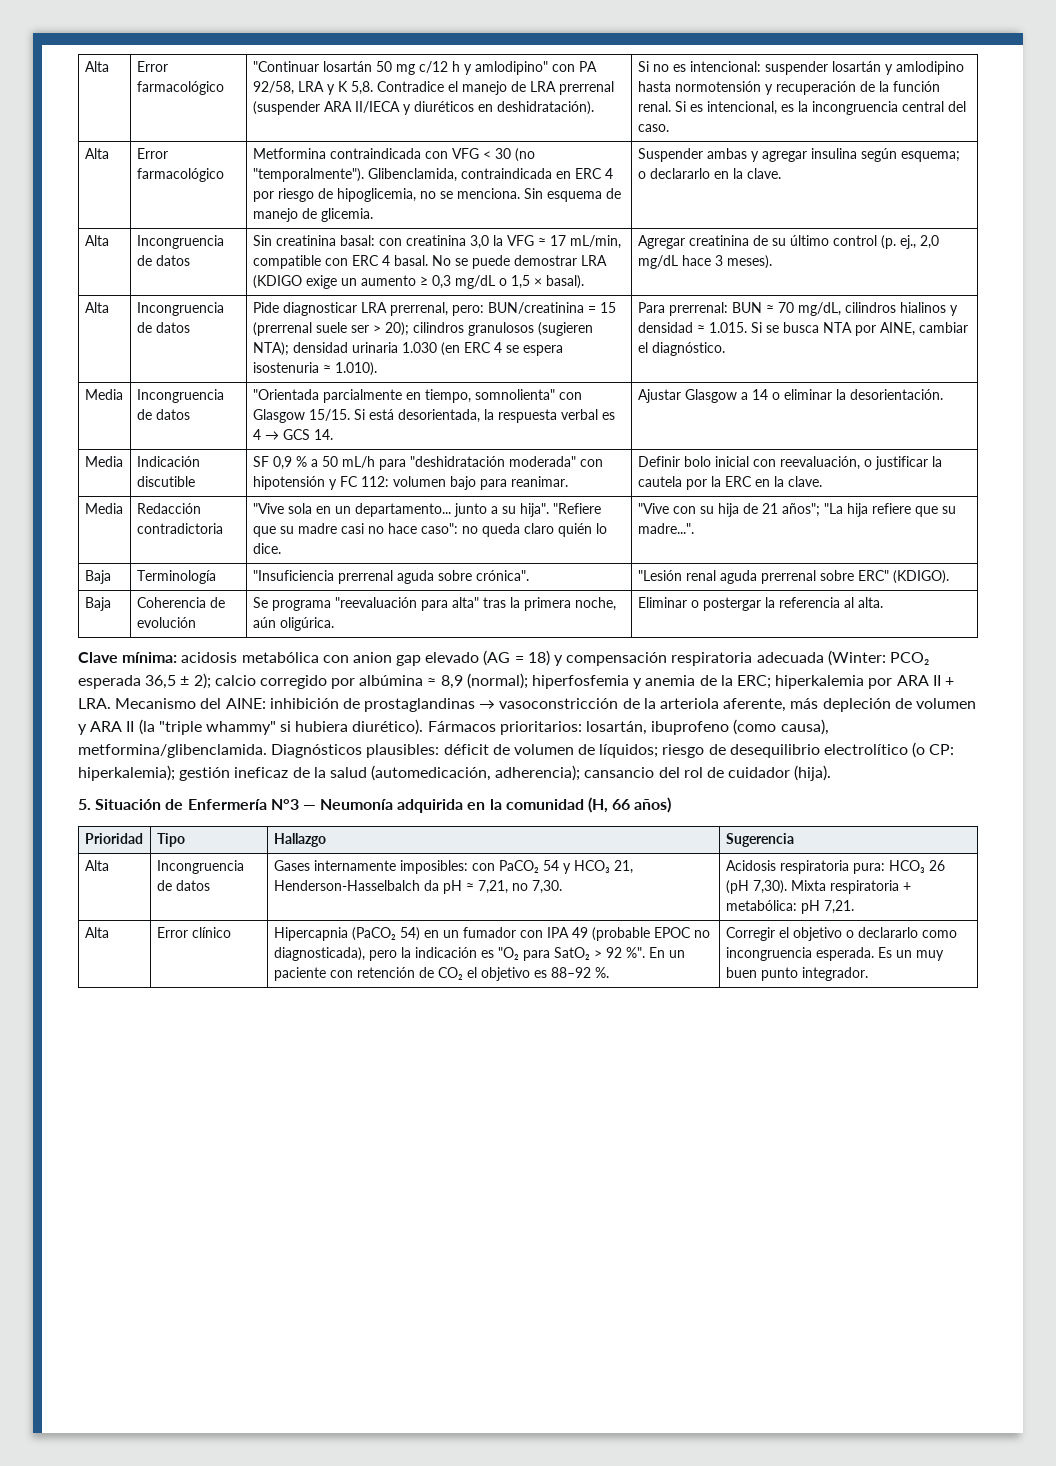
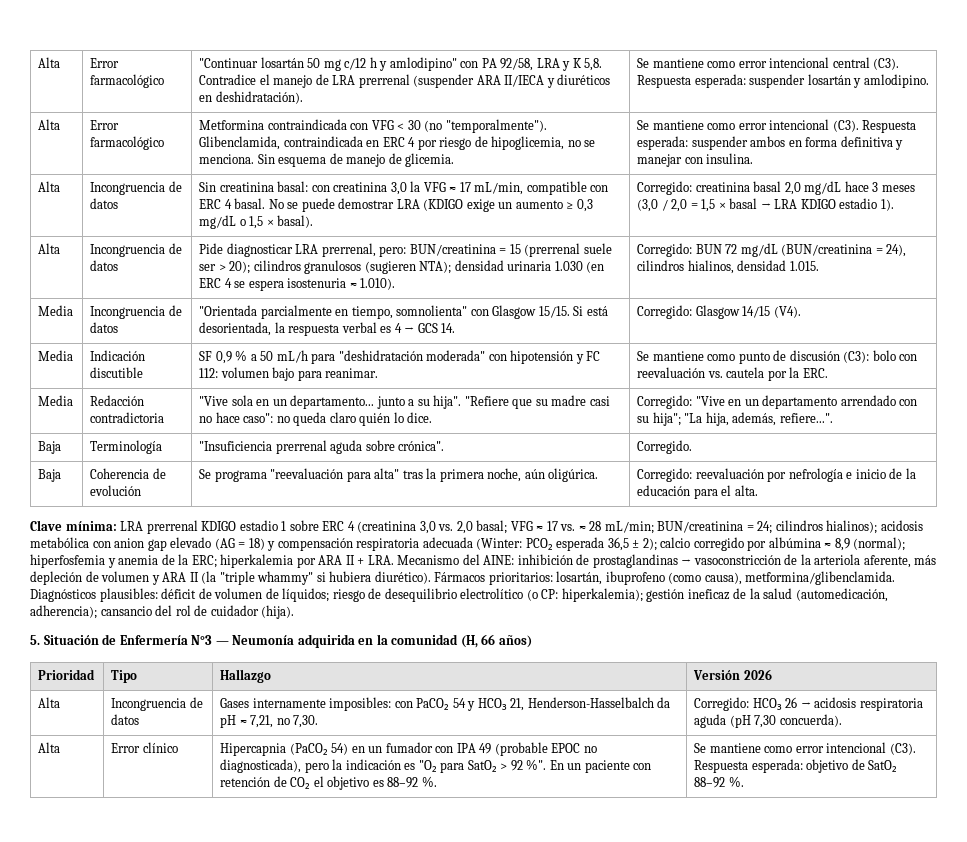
[637,61,964,75] [637,81,940,95] [637,101,966,115] [637,124,669,132] Si no es intencional: suspender losartán y amlodipino hasta normotensión y recuperación de la función renal. Si es intencional, es la incongruencia central del caso. -> [637,57,900,70] [637,74,929,88] Se mantiene como error intencional central (C3). Respuesta esperada: suspender losartán y amlodipino.
[637,148,960,162] [637,168,781,179] Suspender ambas y agregar insulina según esquema; o declararlo en la clave. -> [637,119,917,133] [637,136,904,150] [637,153,754,167] Se mantiene como error intencional (C3). Respuesta esperada: suspender ambos en forma definitiva y manejar con insulina.
[637,235,939,249] [637,255,772,269] Agregar creatinina de su último control (p. ej., 2,0 mg/dL hace 3 meses). -> [637,181,915,195] [637,198,894,212] Corregido: creatinina basal 2,0 mg/dL hace 3 meses (3,0 / 2,0 = 1,5 × basal → LRA KDIGO estadio 1).
[637,302,958,316] [637,322,968,336] [637,342,725,356] Para prerrenal: BUN ≈ 70 mg/dL, cilindros hialinos y densidad ≈ 1.015. Si se busca NTA por AINE, cambiar el diagnóstico. -> [637,243,907,257] [637,260,819,274] Corregido: BUN 72 mg/dL (BUN/creatinina = 24), cilindros hialinos, densidad 1.015.
[637,389,943,403] Ajustar Glasgow a 14 o eliminar la desorientación. -> [637,305,801,319] Corregido: Glasgow 14/15 (V4).
[637,456,942,470] [637,476,822,490] Definir bolo inicial con reevaluación, o justificar la cautela por la ERC en la clave. -> [637,350,918,364] [637,367,828,381] Se mantiene como punto de discusión (C3): bolo con reevaluación vs. cautela por la ERC.
[637,503,956,517] [637,523,694,534] "Vive con su hija de 21 años"; "La hija refiere que su madre...". -> [637,395,918,409] [637,412,833,426] Corregido: "Vive en un departamento arrendado con su hija"; "La hija, además, refiere...".
[637,570,949,584] "Lesión renal aguda prerrenal sobre ERC" (KDIGO). -> [637,440,693,454] Corregido.
[637,597,883,611] [78,652,178,663] Eliminar o postergar la referencia al alta. // Clave mínima: -> [637,468,916,482] [637,485,758,499] [30,520,878,534] Corregido: reevaluación por nefrología e inicio de la educación para el alta. // Clave mínima: LRA prerrenal KDIGO estadio 1 sobre ERC 4 (creatinina 3,0 vs. 2,0 basal; VFG ≈ 17 vs. ≈ 28 mL/min; BUN/creatinina = 24; cilindros hialinos);
[725,833,794,847] Sugerencia -> [693,669,772,680] Versión 2026
[725,860,945,874] [725,880,911,894] [725,900,854,914] Acidosis respiratoria pura: HCO₃ 26 (pH 7,30). Mixta respiratoria + metabólica: pH 7,21. -> [694,697,923,711] [694,714,842,728] Corregido: HCO₃ 26 → acidosis respiratoria aguda (pH 7,30 concuerda).
[725,927,957,941] [725,947,944,961] [725,967,868,981] Corregir el objetivo o declararlo como incongruencia esperada. Es un muy buen punto integrador. -> [694,742,916,755] [694,759,898,773] [694,776,744,788] Se mantiene como error intencional (C3). Respuesta esperada: objetivo de SatO₂ 88–92 %.

